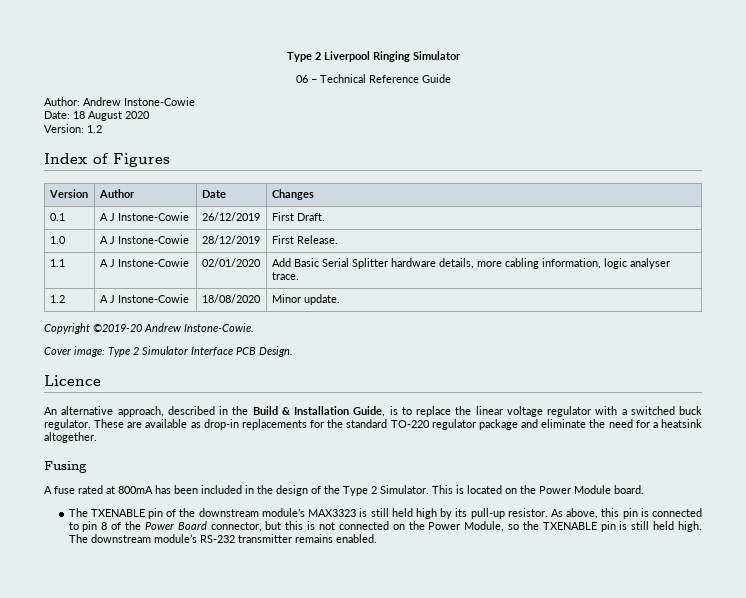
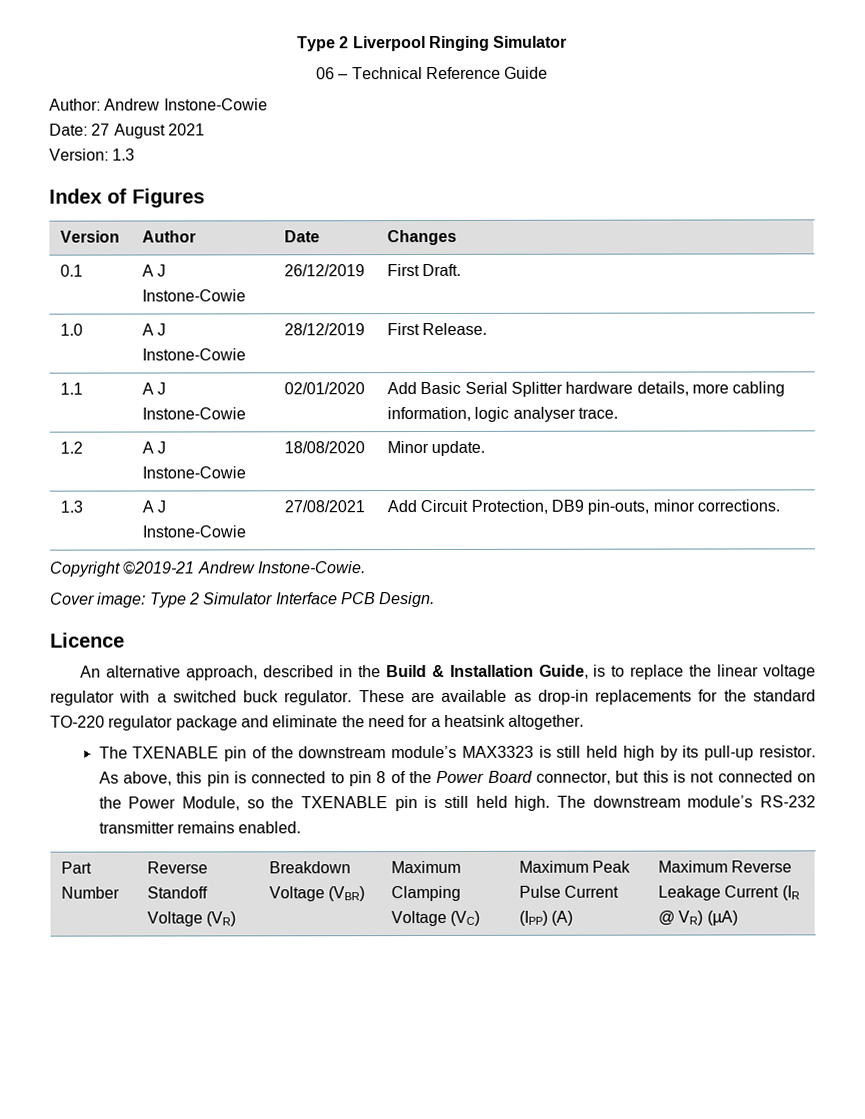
[73,111,150,121] 18 August 2020 -> [91,123,205,139] 27 August 2021
[87,125,102,133] 1.2 -> [112,148,136,161] 1.3
(340, 299) none -> [60,500,84,513] [142,500,167,513] [142,525,247,538] [284,500,366,513] [387,499,780,515] // 1.3 | A J Instone-Cowie | 27/08/2021 | Add Circuit Protection, DB9 pin-outs, minor corrections.
[93,324,142,332] ©2019-20 -> [123,561,196,575] ©2019-21
[44,461,87,473] [44,485,644,496] // Fusing // A fuse rated at 800mA has been included in the design of the Type 2 Simulator. This is located on the Power Module board. -> (585, 722) none
(377, 538) none -> [61,861,93,874] [61,886,121,899] [147,861,209,874] [147,886,209,899] [147,911,237,927] [269,861,352,874] [269,886,366,902] [391,860,462,874] [391,885,462,902] [391,910,481,927] [519,860,632,873] [519,885,620,898] [519,910,574,926] [658,860,793,873] [658,885,800,901] [658,910,738,926] // Part Number | Reverse Standoff Voltage (VR) | Breakdown Voltage (VBR) | Maximum Clamping Voltage (VC) | Maximum Peak Pulse Current (IPP) (A) | Maximum Reverse Leakage Current (IR @ VR) (µA)

